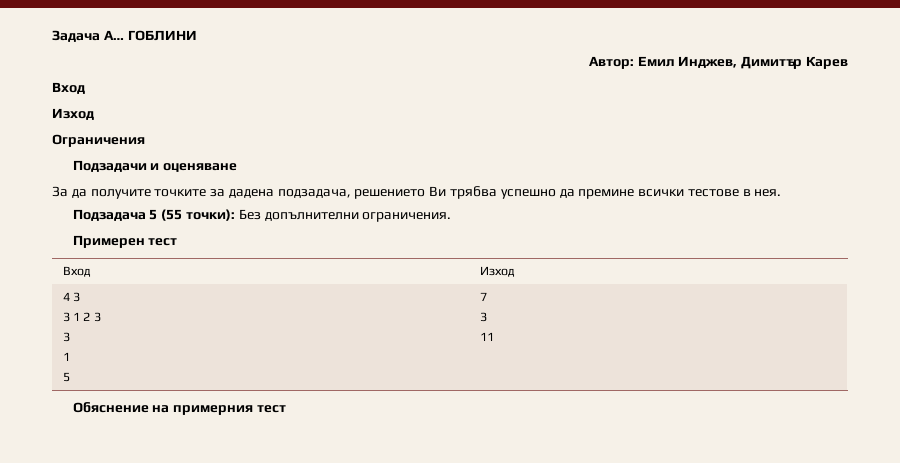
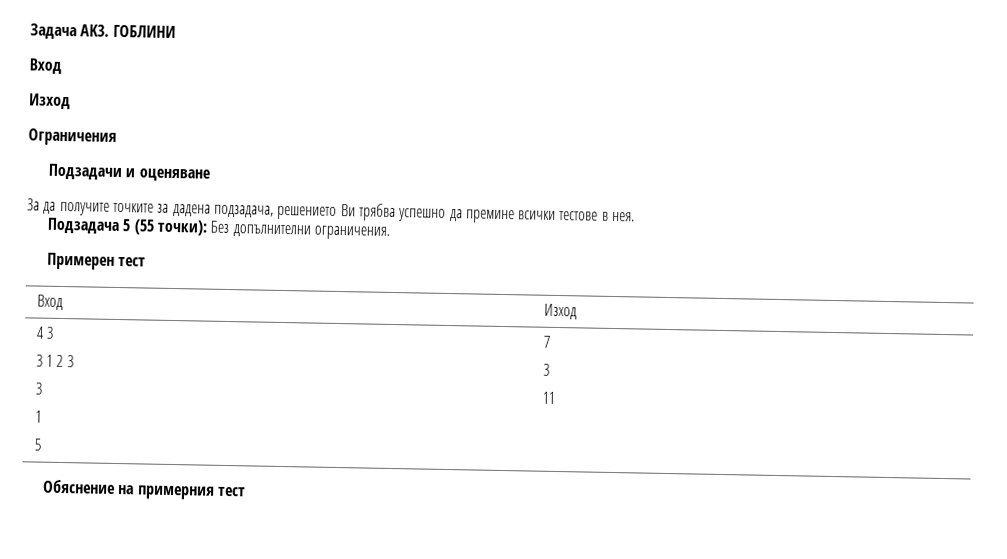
[103,30,124,40] A… -> [80,24,110,37] AK3.
[588,56,848,69] // Автор: Емил Инджев, Димитър Карев -> (176, 31) none

